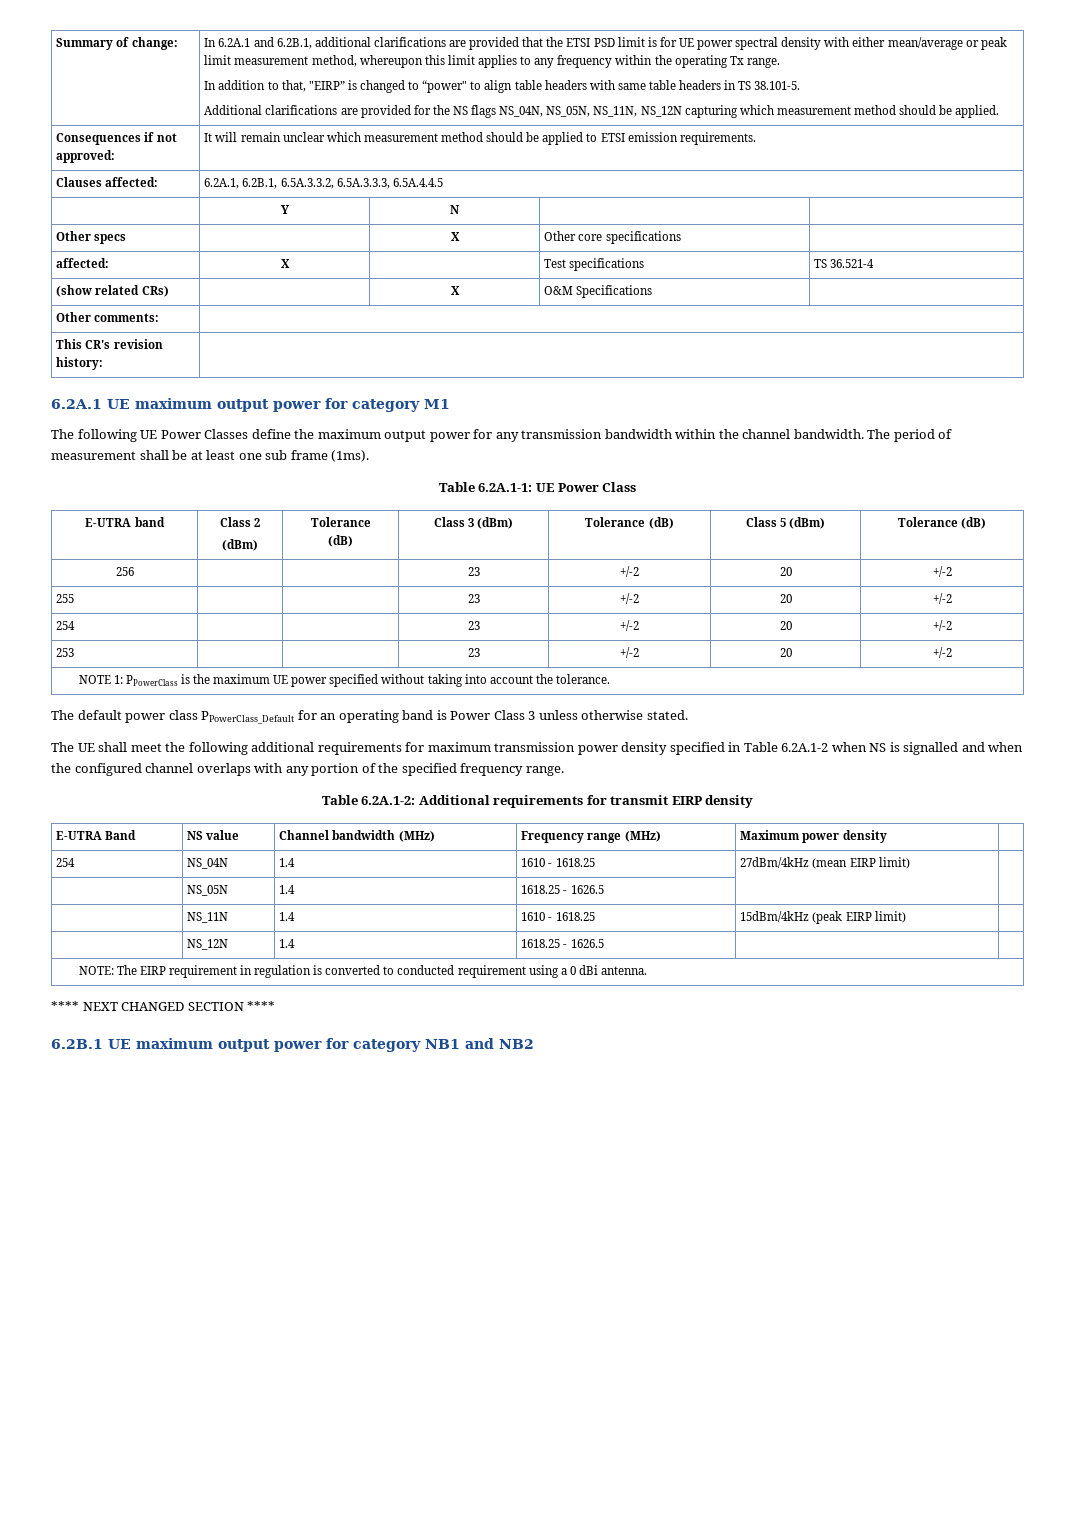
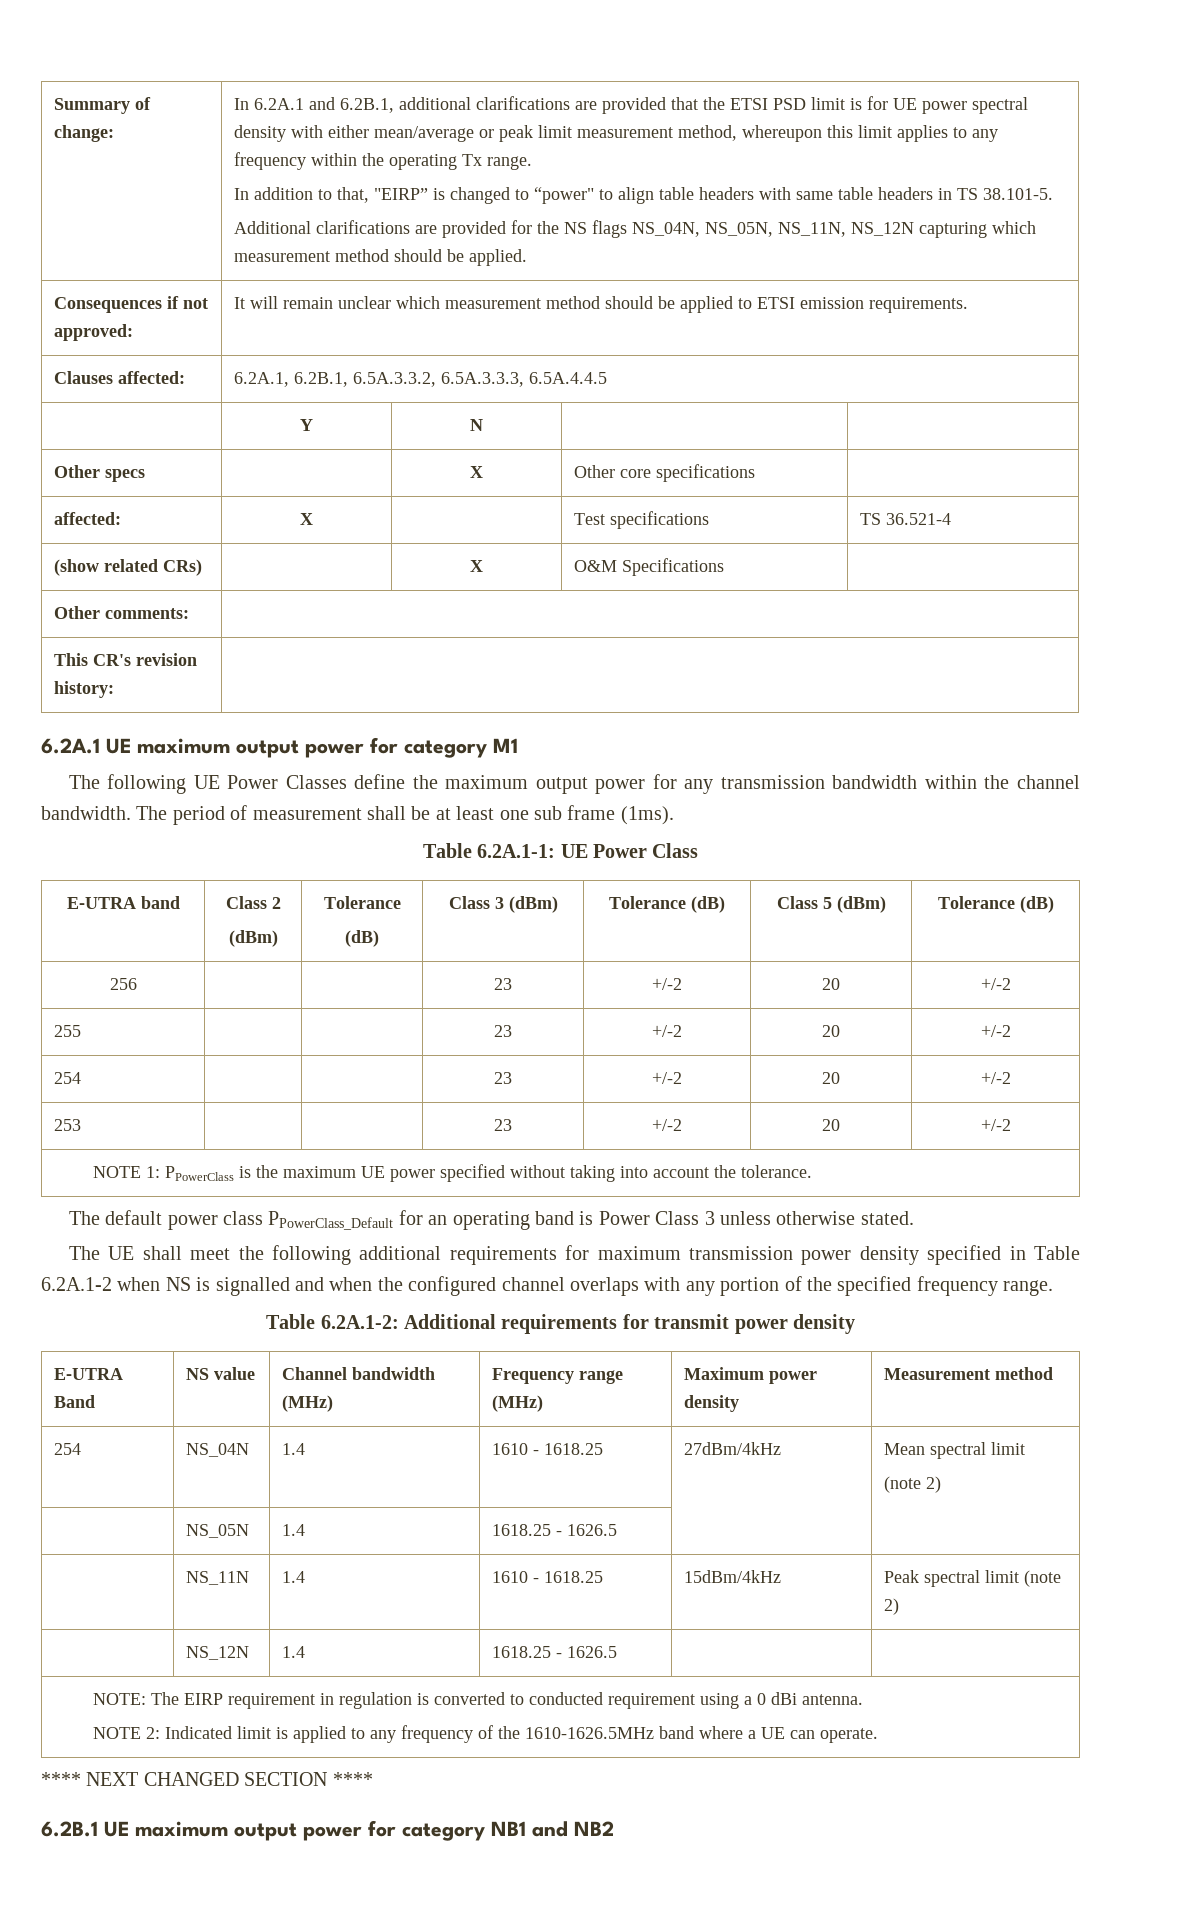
[671,796,702,805] EIRP -> [734,1319,788,1334] power
(887, 836) none -> [884,1367,1054,1380] Measurement method
[812,857,910,869] (mean EIRP limit) | -> [884,1442,1026,1459] [884,1476,942,1493] | Mean spectral limit // (note 2)
[812,911,906,924] (peak EIRP limit) | -> [884,1570,1062,1587] [884,1598,900,1615] | Peak spectral limit (note 2)
(648, 970) none -> [93,1725,879,1743] // NOTE 2: Indicated limit is applied to any frequency of the 1610-1626.5MHz band where a UE can operate.

